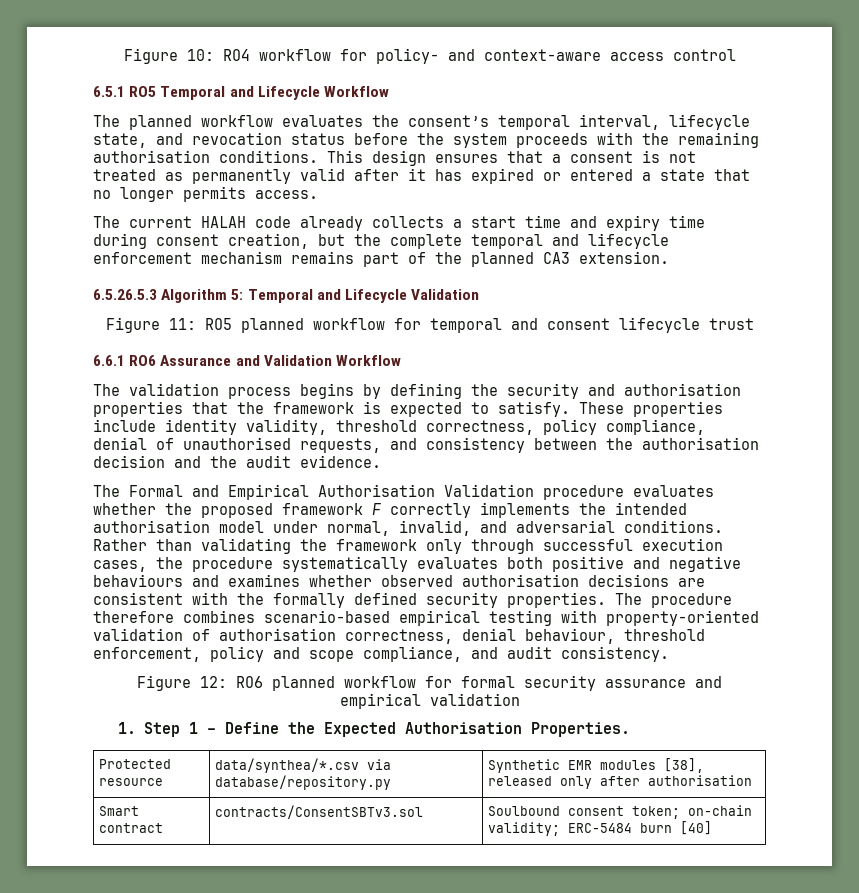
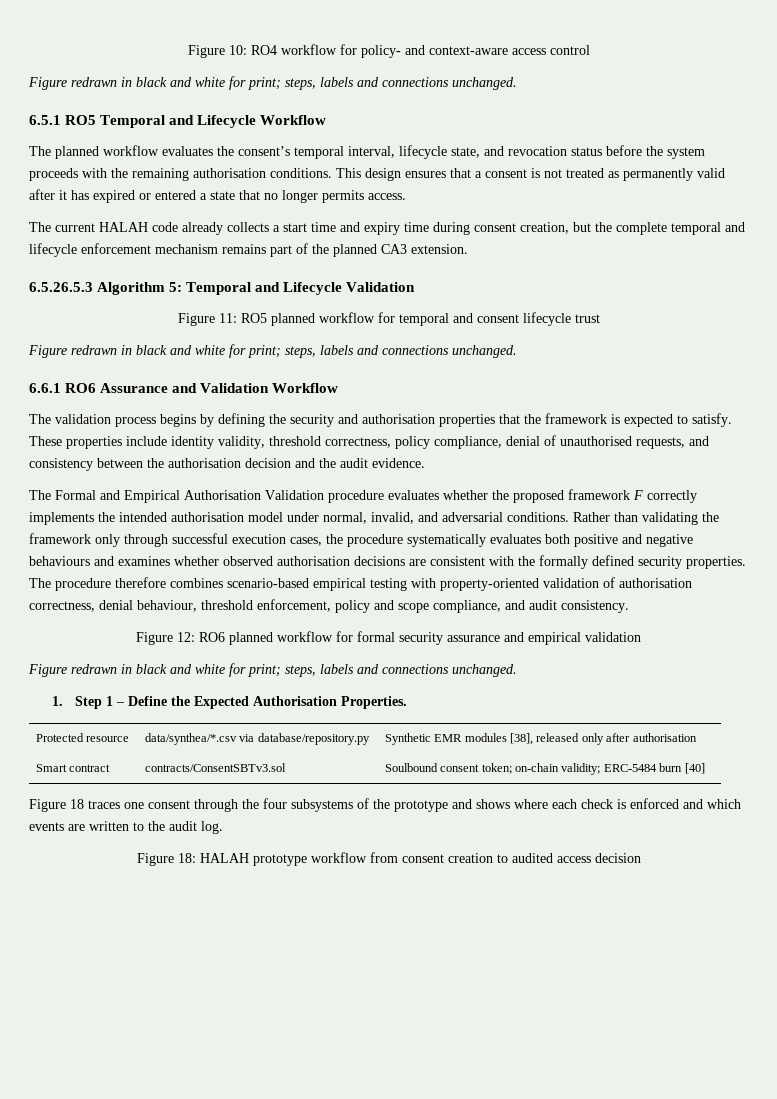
(736, 55) none -> [28,76,517,90] // Figure redrawn in black and white for print; steps, labels and connections unchanged.
(754, 324) none -> [28,344,517,358] // Figure redrawn in black and white for print; steps, labels and connections unchanged.
(520, 699) none -> [28,663,517,677] // Figure redrawn in black and white for print; steps, labels and connections unchanged.
(713, 828) none -> [29,798,741,812] [29,821,223,834] [136,852,641,866] // Figure 18 traces one consent through the four subsystems of the prototype and shows where each check is enforced and which events are written to the audit log. // Figure 18: HALAH prototype workflow from consent creation to audited access decision

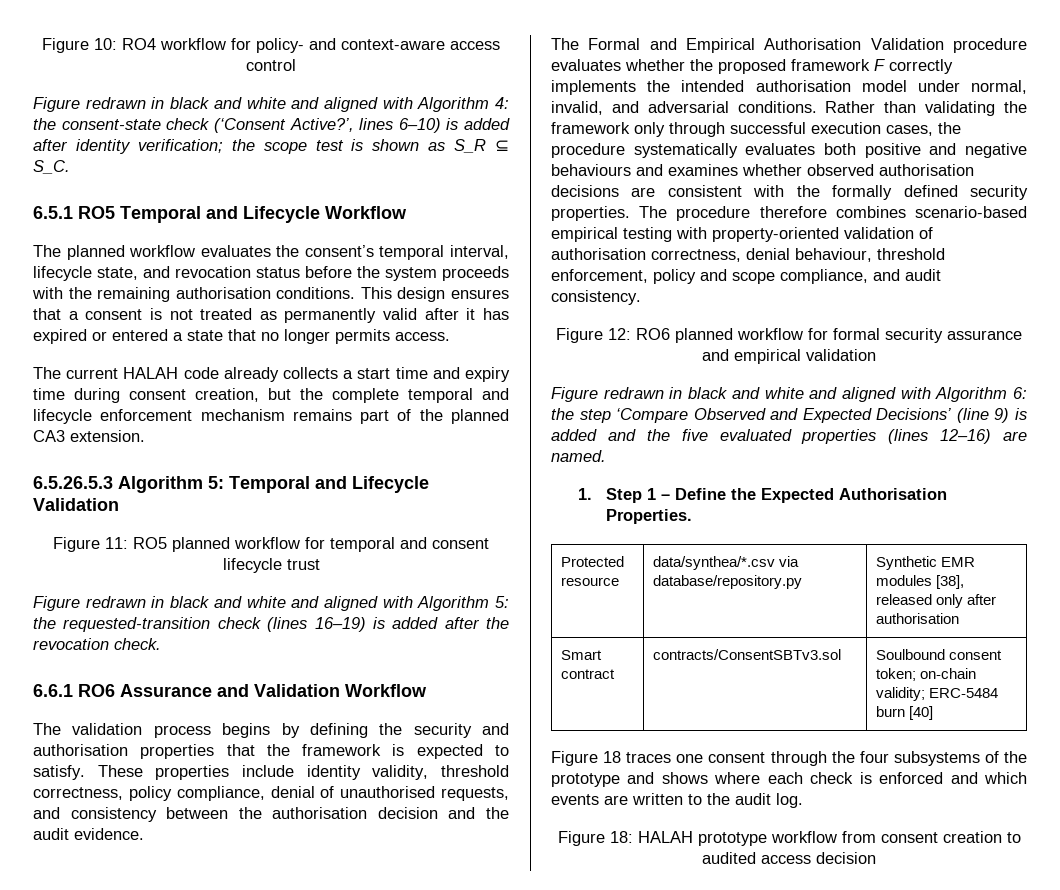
[229,76,517,90] for print; steps, labels and connections unchanged. -> [291,97,509,112] [33,118,510,133] [33,139,509,154] [33,160,70,174] and aligned with Algorithm 4: the consent-state check (‘Consent Active?’, lines 6–10) is added after identity verification; the scope test is shown as S_R ⊆ S_C.
[229,344,517,358] for print; steps, labels and connections unchanged. -> [291,596,509,611] [33,617,509,632] [33,638,161,650] and aligned with Algorithm 5: the requested-transition check (lines 16–19) is added after the revocation check.
[229,663,517,677] for print; steps, labels and connections unchanged. -> [809,387,1027,402] [551,408,1027,423] [551,429,1027,444] [551,450,606,462] and aligned with Algorithm 6: the step ‘Compare Observed and Expected Decisions’ (line 9) is added and the five evaluated properties (lines 12–16) are named.

